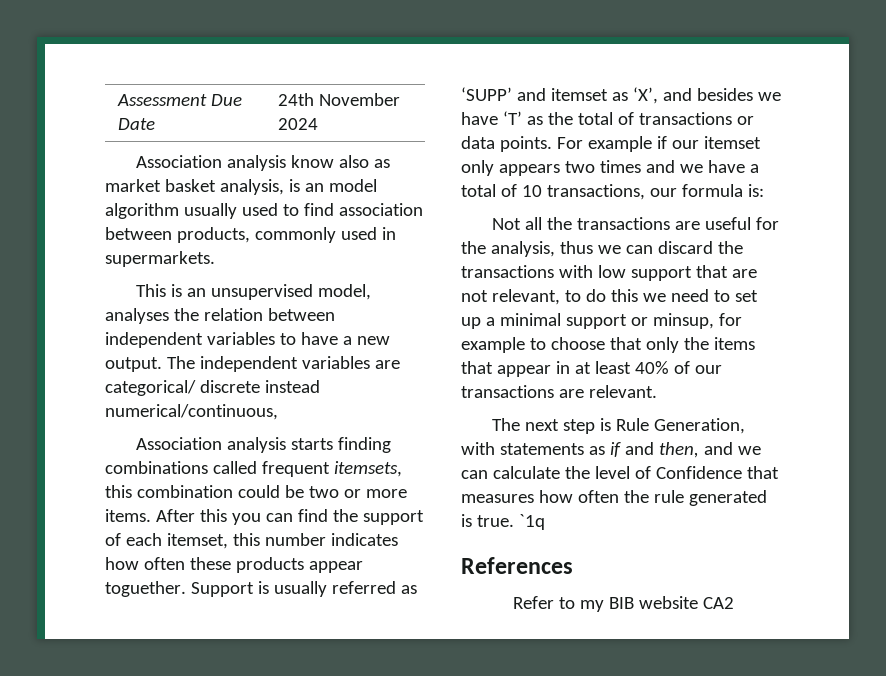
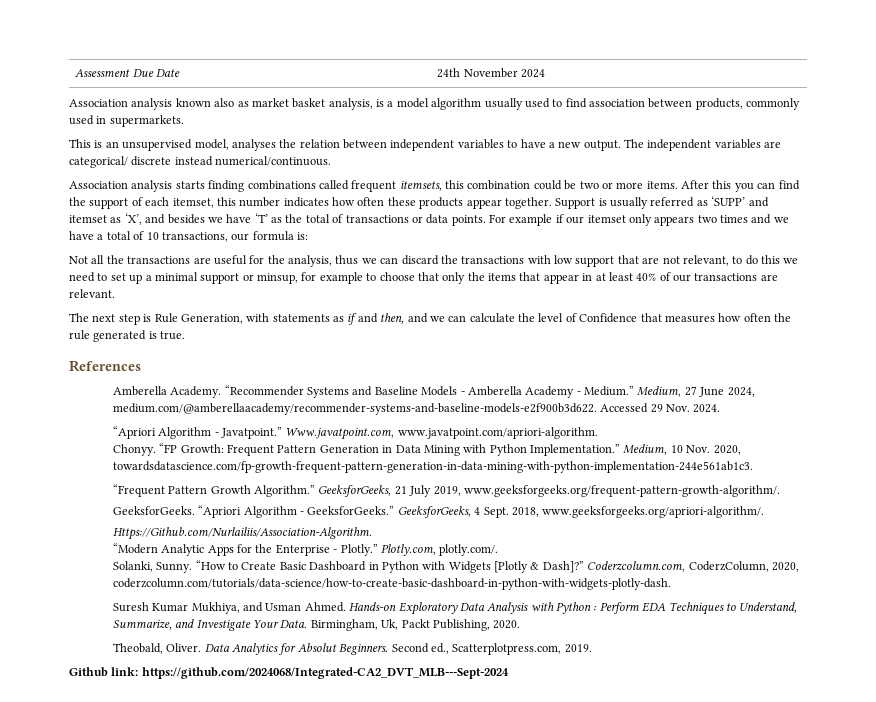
[290,155,334,168] know -> [175,98,211,107] known
[304,183,324,192] an -> [387,101,394,107] a
[105,404,278,420] numerical/continuous, -> [215,156,332,166] numerical/continuous.
[105,581,186,597] toguether. -> [504,197,552,209] together.
[518,514,545,530] `1q -> (186, 335) none
[513,596,734,612] Refer to my BIB website CA2 -> [112,385,755,398] [112,403,721,415] [112,426,598,440] [112,443,741,456] [112,461,753,473] [112,484,780,497] [112,505,765,518] [112,527,372,540] [112,543,499,556] [112,560,799,573] [112,578,671,590] [112,602,798,615] [112,619,521,631] [112,643,592,655] [69,667,509,679] Amberella Academy. “Recommender Systems and Baseline Models - Amberella Academy - Medium.” Medium, 27 June 2024, medium.com/@amberellaacademy/recommender-systems-and-baseline-models-e2f900b3d622. Accessed 29 Nov. 2024. // “Apriori Algorithm - Javatpoint.” Www.javatpoint.com, www.javatpoint.com/apriori-algorithm. // Chonyy. “FP Growth: Frequent Pattern Generation in Data Mining with Python Implementation.” Medium, 10 Nov. 2020, towardsdatascience.com/fp-growth-frequent-pattern-generation-in-data-mining-with-python-implementation-244e561ab1c3. // “Frequent Pattern Growth Algorithm.” GeeksforGeeks, 21 July 2019, www.geeksforgeeks.org/frequent-pattern-growth-algorithm/. // GeeksforGeeks. “Apriori Algorithm - GeeksforGeeks.” GeeksforGeeks, 4 Sept. 2018, www.geeksforgeeks.org/apriori-algorithm/. // Https://Github.com/Nurlailiis/Association-Algorithm. // “Modern Analytic Apps for the Enterprise - Plotly.” Plotly.com, plotly.com/. // Solanki, Sunny. “How to Create Basic Dashboard in Python with Widgets [Plotly & Dash]?” Coderzcolumn.com, CoderzColumn, 2020, coderzcolumn.com/tutorials/data-science/how-to-create-basic-dashboard-in-python-with-widgets-plotly-dash. // Suresh Kumar Mukhiya, and Usman Ahmed. Hands-on Exploratory Data Analysis with Python : Perform EDA Techniques to Understand, Summarize, and Investigate Your Data. Birmingham, Uk, Packt Publishing, 2020. // Theobald, Oliver. Data Analytics for Absolut Beginners. Second ed., Scatterplotpress.com, 2019. // Github link: https://github.com/2024068/Integrated-CA2_DVT_MLB---Sept-2024

